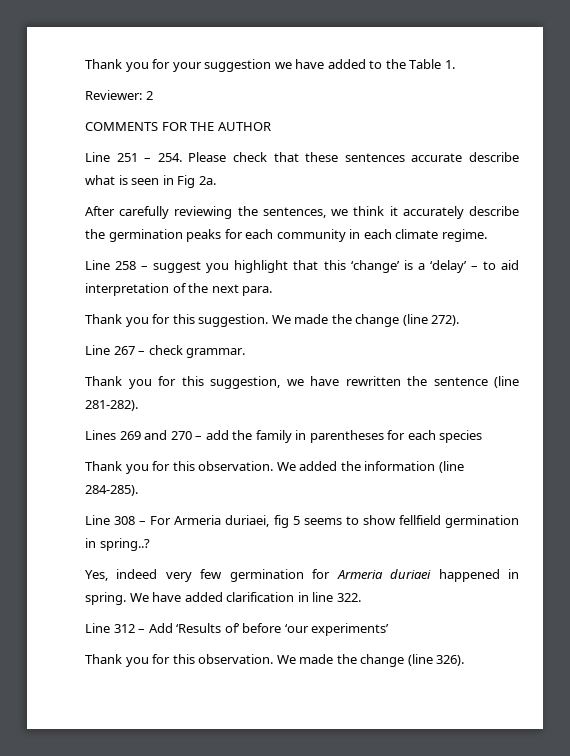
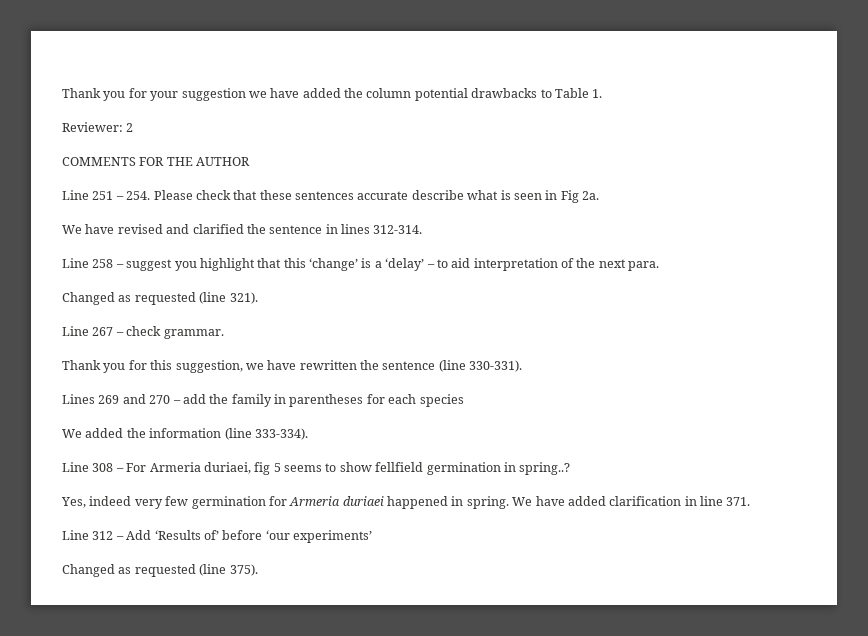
[369,59,406,69] to the -> [344,88,552,101] the column potential drawbacks to
[85,206,519,219] [85,229,487,242] After carefully reviewing the sentences, we think it accurately describe the germination peaks for each community in each climate regime. -> [62,224,423,234] We have revised and clarified the sentence in lines 312-314.
[85,314,460,327] Thank you for this suggestion. We made the change (line 272). -> [62,292,258,305] Changed as requested (line 321).
[85,400,138,411] 281-282). -> [469,360,523,372] 330-331).
[85,461,274,474] Thank you for this observation. -> (464, 400) none
[85,485,138,496] 284-285). -> [254,428,308,440] 333-334).
[336,593,361,602] 322. -> [726,497,751,506] 371.
[85,654,465,667] Thank you for this observation. We made the change (line 326). -> [62,564,258,577] Changed as requested (line 375).

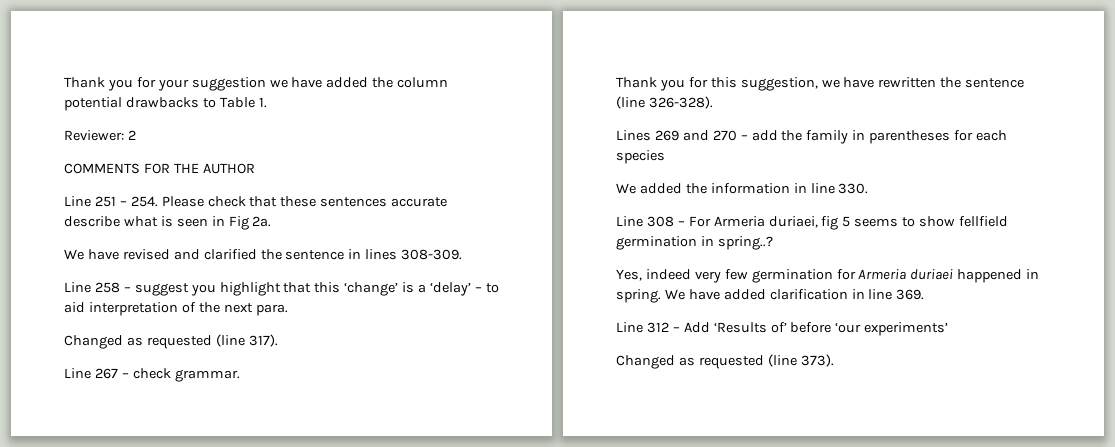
[373,225,423,234] 312-314. -> [401,249,463,260] 308-309.
[229,292,258,304] 321). -> [248,334,278,347] 317).
[469,360,523,372] 330-331). -> [648,96,713,109] 326-328).
[224,428,308,440] (line 333-334). -> [793,183,869,194] in line 330.
[726,497,751,506] 371. -> [896,289,925,300] 369.
[229,564,258,576] 375). -> [800,354,834,367] 373).

